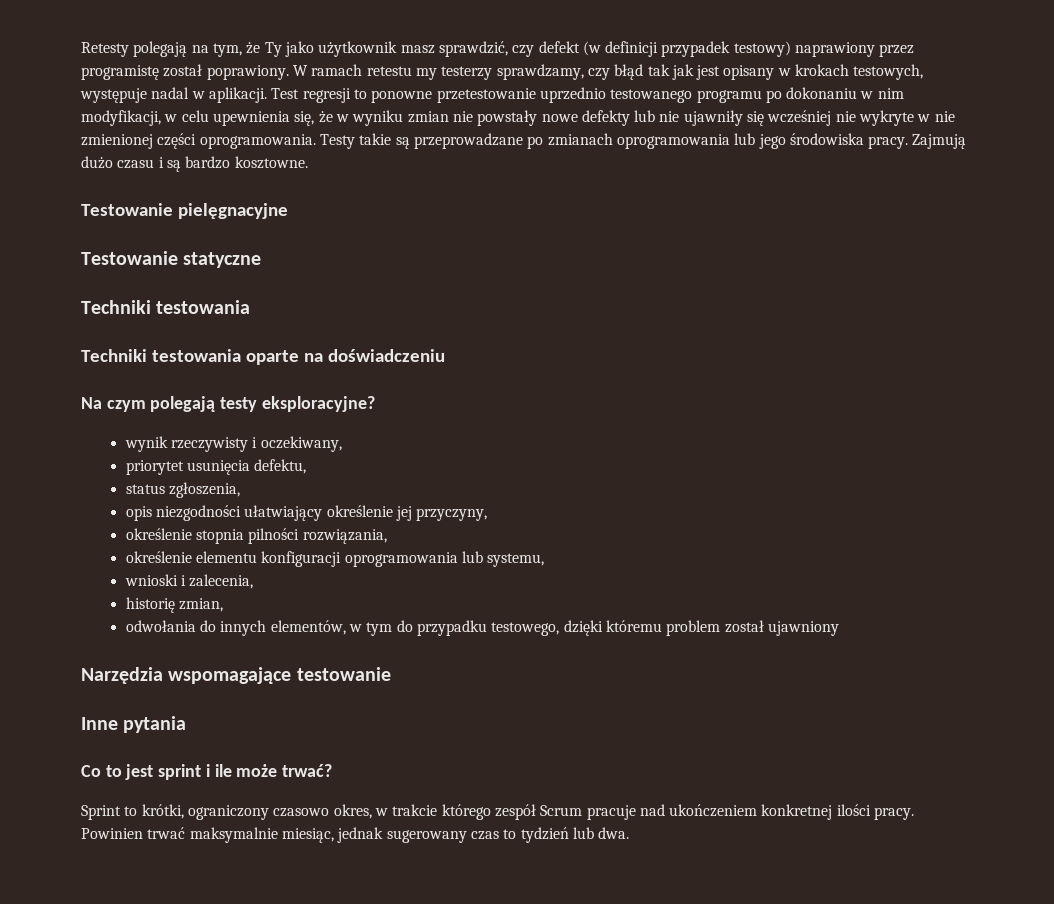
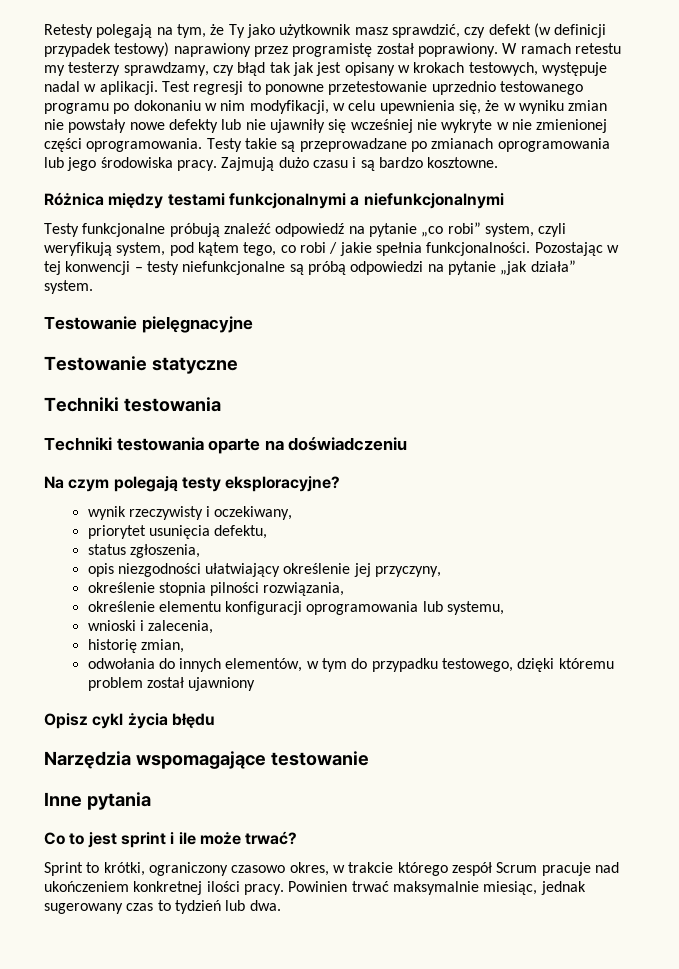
(308, 162) none -> [44,192,504,209] [44,222,567,237] [44,242,619,256] [44,260,576,275] [44,280,93,294] // Różnica między testami funkcjonalnymi a niefunkcjonalnymi // Testy funkcjonalne próbują znaleźć odpowiedź na pytanie „co robi” system, czyli weryfikują system, pod kątem tego, co robi / jakie spełnia funkcjonalności. Pozostając w tej konwencji – testy niefunkcjonalne są próbą odpowiedzi na pytanie „jak działa” system.
(839, 628) none -> [44,713,215,729] // Opisz cykl życia błędu

